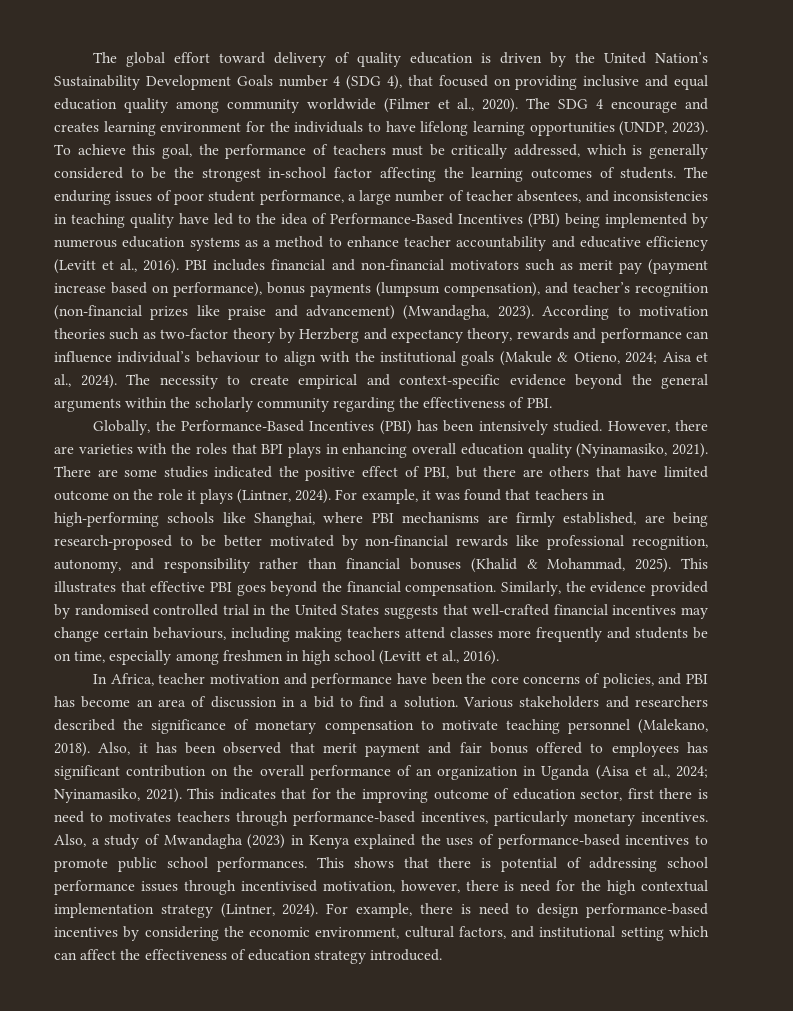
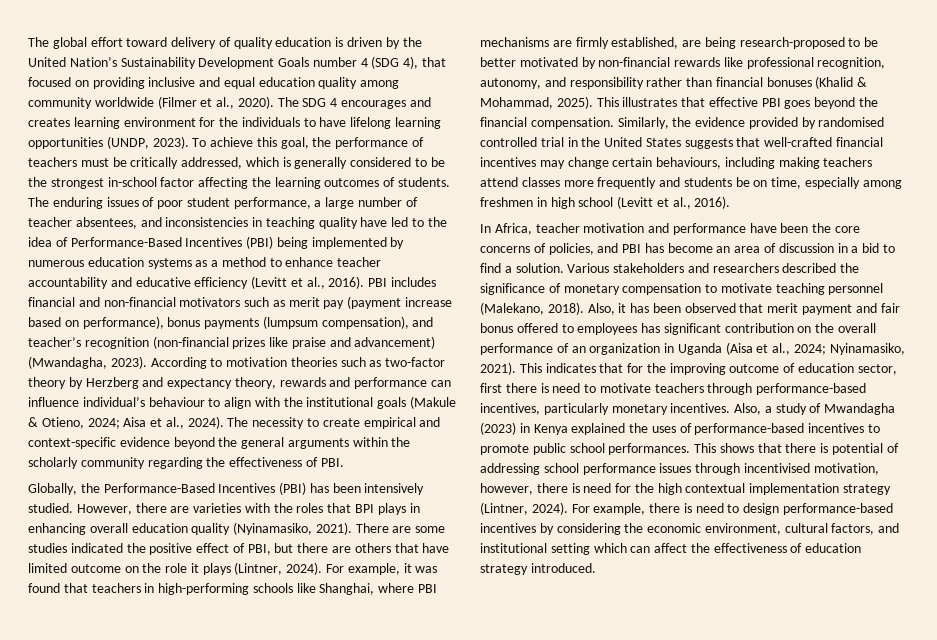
[611,101,678,113] encourage -> [341,100,407,109] encourages
[109,812,171,822] motivates -> [599,383,651,393] motivate

